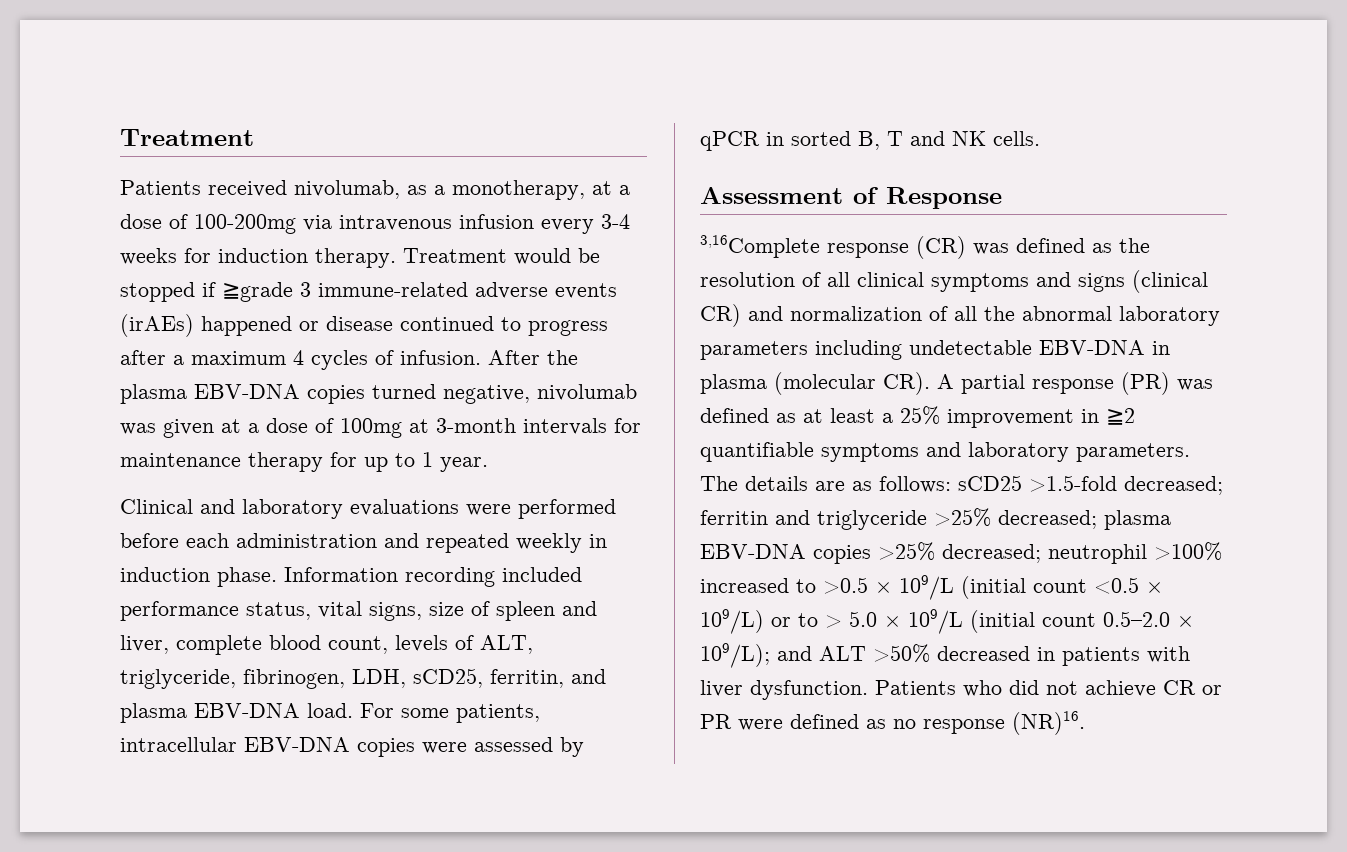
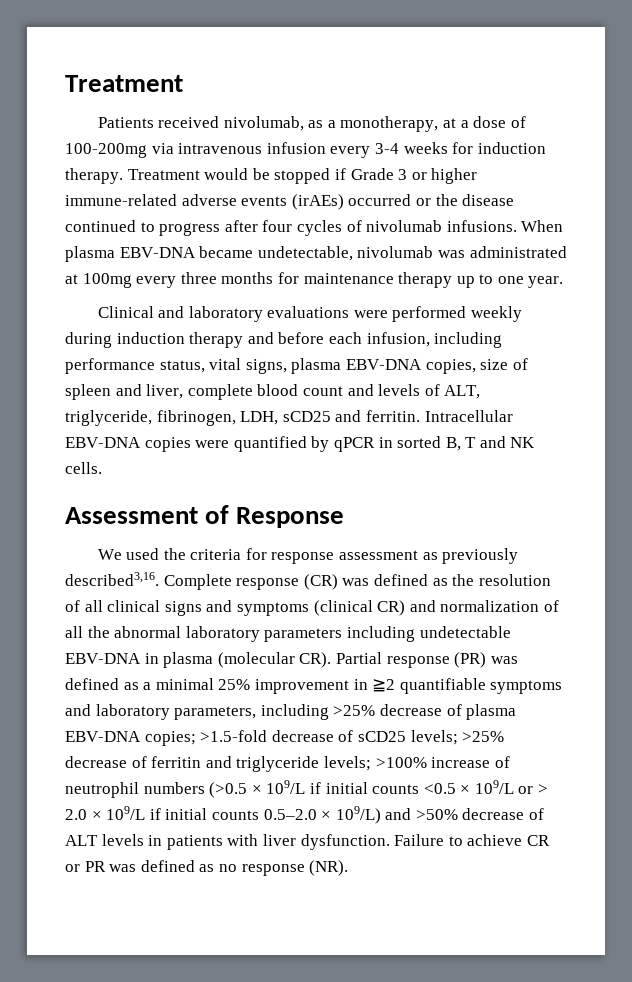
[222,282,311,302] ≧grade 3 -> [350,168,478,184] Grade 3 or higher
[201,316,319,336] happened or -> [348,194,458,206] occurred or the
[173,350,578,370] [120,384,637,404] [120,418,607,438] a maximum 4 cycles of infusion. After the plasma EBV-DNA copies turned negative, nivolumab was given at a dose of 100mg at 3-month intervals -> [262,220,564,236] [65,246,567,262] [65,272,274,288] four cycles of nivolumab infusions. When plasma EBV-DNA became undetectable, nivolumab was administrated at 100mg every three months
[330,452,357,467] for -> (453, 280) none
[422,452,433,467] 1 -> [497,276,524,284] one
[120,533,607,553] [120,567,582,587] before each administration and repeated weekly in induction phase. Information recording included -> [471,306,523,322] [65,332,503,348] weekly during induction therapy and before each infusion, including
(422, 611) none -> [291,358,476,374] plasma EBV-DNA copies,
[328,636,388,654] count, -> [302,384,374,396] count and
[413,668,606,688] [120,703,540,723] [120,737,237,752] sCD25, ferritin, and plasma EBV-DNA load. For some patients, intracellular -> [282,410,513,422] sCD25 and ferritin. Intracellular
[474,737,553,752] assessed -> [233,436,307,452] quantified
[700,235,820,258] 3,16Complete -> [97,548,519,564] [65,572,232,590] We used the criteria for response assessment as previously described3,16. Complete
[931,272,1125,292] symptoms and signs -> [164,600,309,616] signs and symptoms
[937,374,1025,394] A partial -> [335,652,382,664] Partial
[803,408,893,423] at least a -> [143,678,214,690] a minimal
[1076,443,1190,462] [700,475,1223,495] [700,508,1171,530] [700,542,1222,564] [700,575,1163,600] [700,609,1194,634] [700,643,1030,668] parameters. The details are as follows: sCD25 >1.5-fold decreased; ferritin and triglyceride >25% decreased; plasma EBV-DNA copies >25% decreased; neutrophil >100% increased to >0.5 × 109/L (initial count <0.5 × 109/L) or to > 5.0 × 109/L (initial count 0.5–2.0 × 109/L); and ALT >50% decreased -> [174,704,517,720] [65,730,505,746] [65,756,510,772] [65,780,549,798] [65,806,545,824] [65,834,144,846] parameters, including >25% decrease of plasma EBV-DNA copies; >1.5-fold decrease of sCD25 levels; >25% decrease of ferritin and triglyceride levels; >100% increase of neutrophil numbers (>0.5 × 109/L if initial counts <0.5 × 109/L or > 2.0 × 109/L if initial counts 0.5–2.0 × 109/L) and >50% decrease of ALT levels
[875,680,1078,697] Patients who did not -> [394,834,463,846] Failure to
[738,719,783,731] were -> [109,864,137,872] was
[1012,711,1085,735] (NR)16. -> [309,860,349,876] (NR).

